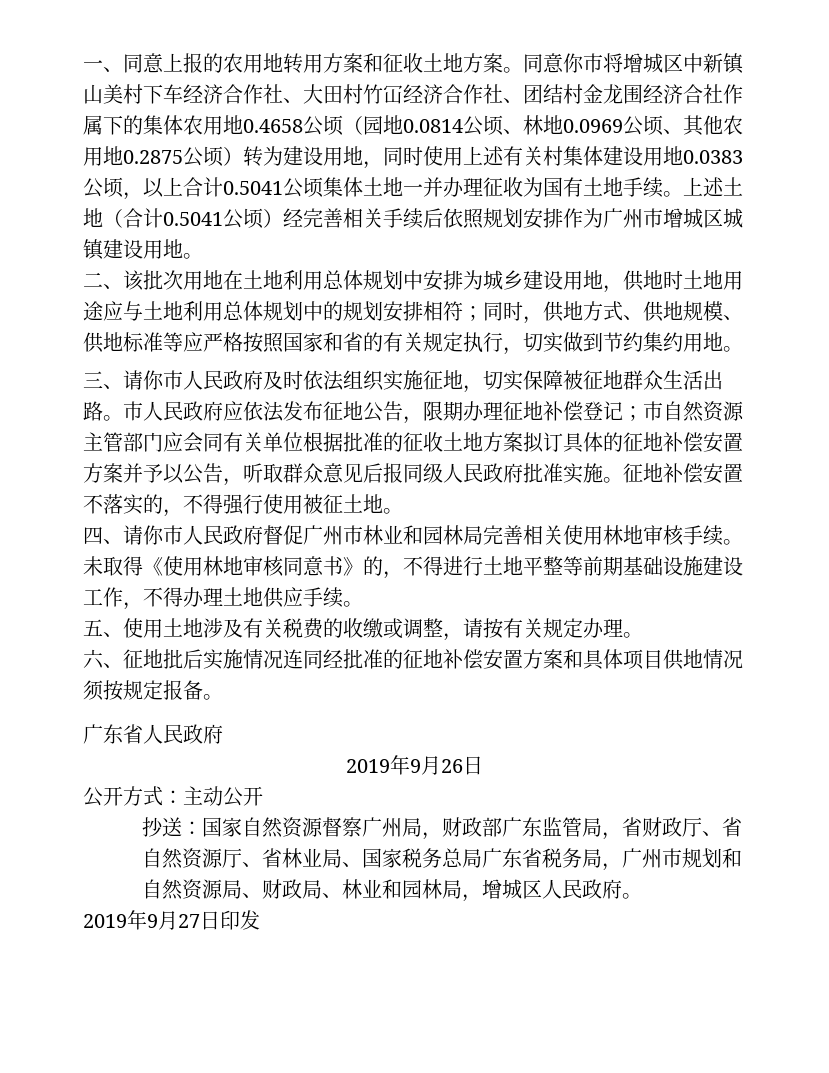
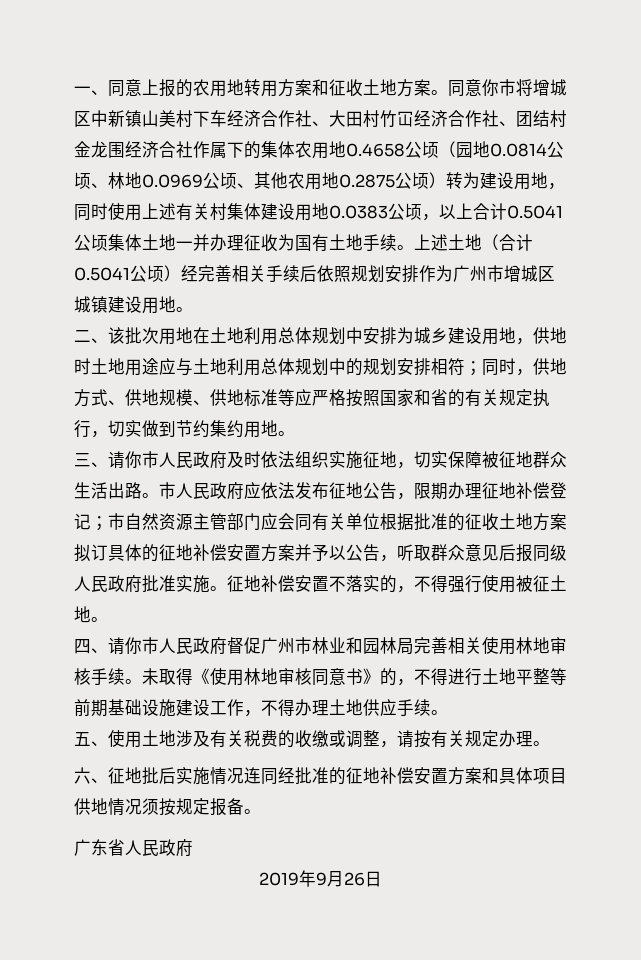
[83,786,263,807] [141,817,742,840] [141,848,742,871] [141,879,642,902] [83,910,260,930] // 公开方式：主动公开 // 抄送：国家自然资源督察广州局，财政部广东监管局，省财政厅、省自然资源厅、省林业局、国家税务总局广东省税务局，广州市规划和自然资源局、财政局、林业和园林局，增城区人民政府。 // 2019年9月27日印发 -> (382, 879) none

